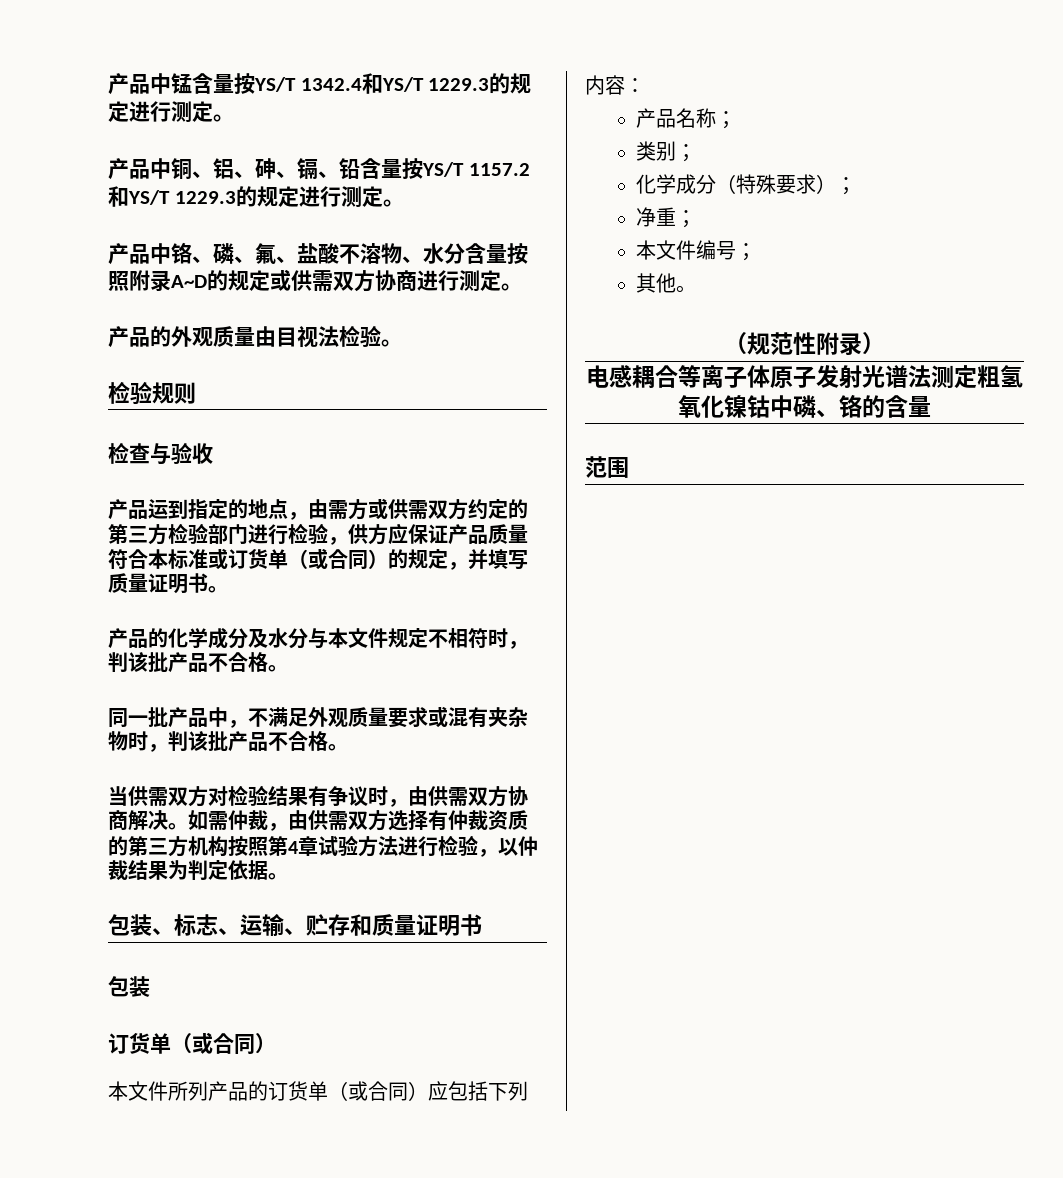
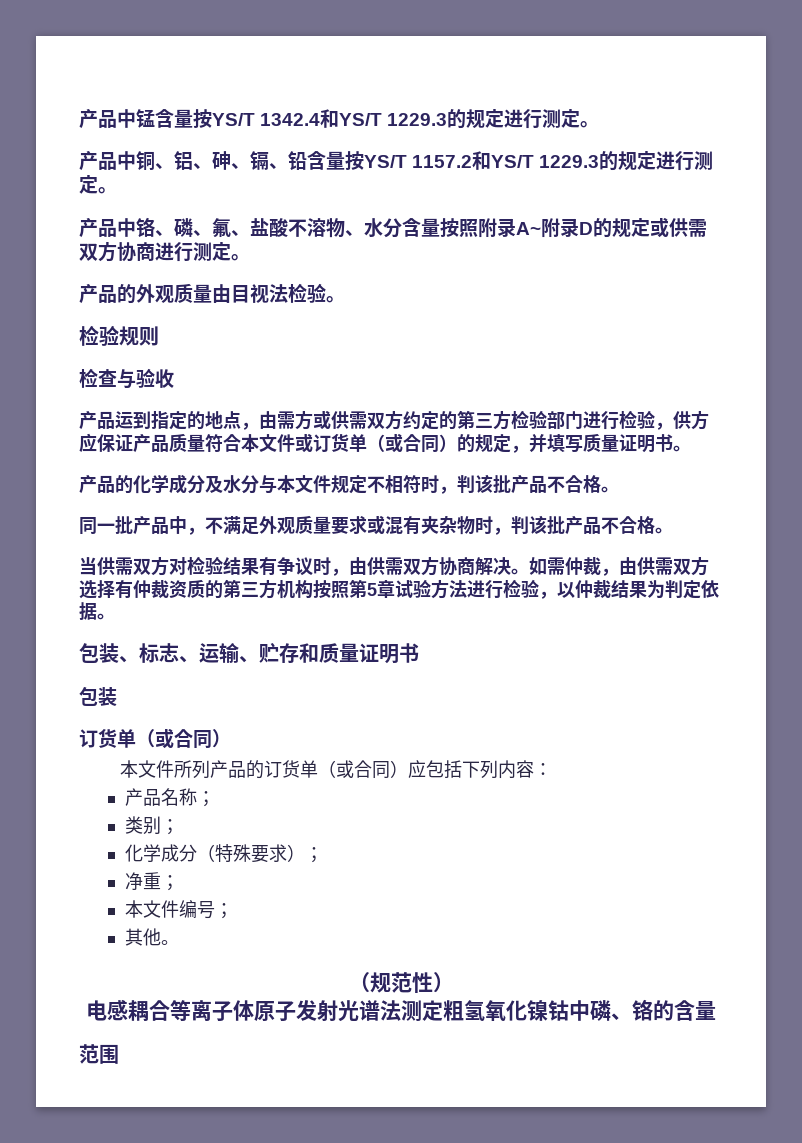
[171,275,207,288] A~D -> [516,218,593,238] A~附录D
[168,549,208,569] 标准 -> [259,434,295,452] 文件
[288,841,298,854] 4 -> [367,583,377,596] 5
[816,332,862,356] 附录 -> (433, 982) none

